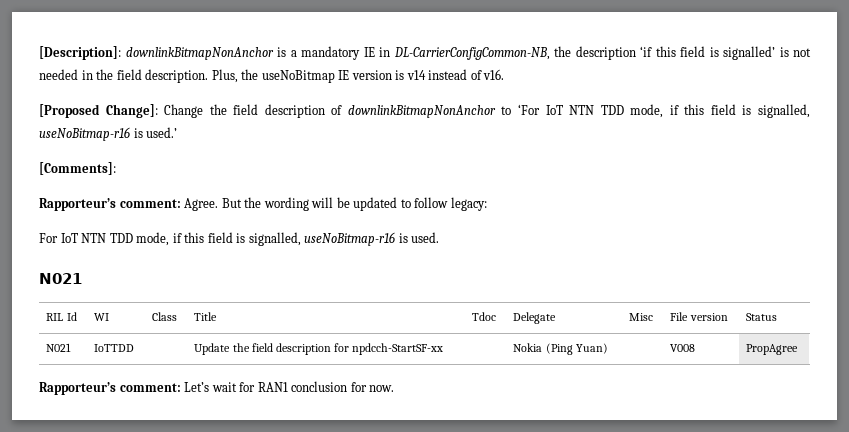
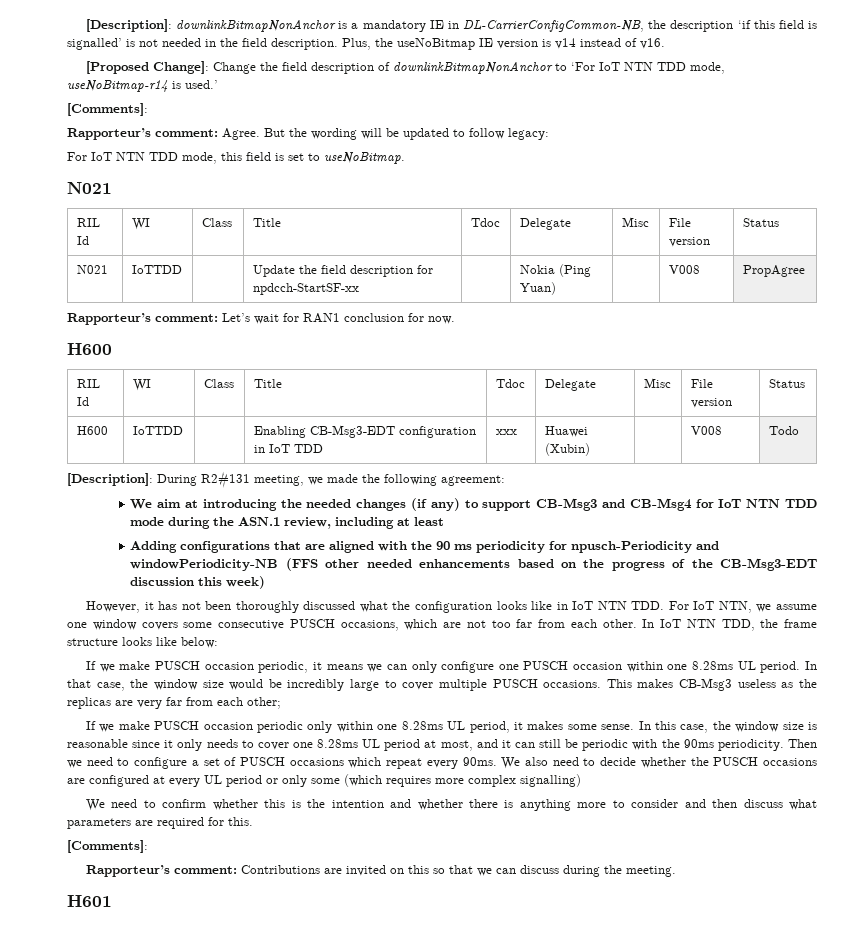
[669,104,810,118] [39,127,130,141] if this field is signalled, useNoBitmap-r16 -> [67,80,168,92] useNoBitmap-r14
[172,232,440,246] if this field is signalled, useNoBitmap-r16 is used. -> [221,152,405,164] this field is set to useNoBitmap.
(395, 388) none -> [67,343,112,355] [76,379,100,388] [76,397,89,406] [132,379,151,391] [203,379,234,388] [253,379,282,388] [495,379,525,388] [544,379,596,391] [643,378,671,388] [690,379,713,388] [690,398,732,408] [768,379,805,388] [76,426,108,435] [132,426,183,435] [253,425,476,438] [253,444,323,453] [495,429,517,435] [544,426,588,437] [544,443,590,456] [690,426,722,435] [768,426,799,435] [67,471,505,488] [130,498,817,511] [130,517,445,529] [130,541,720,553] [130,558,817,571] [130,576,266,589] [86,601,817,613] [67,619,817,631] [67,637,218,648] [86,661,817,673] [67,678,818,691] [67,697,281,709] [86,721,817,733] [67,739,818,751] [67,757,817,769] [67,774,581,787] [86,799,817,811] [67,817,253,829] [67,840,148,853] [86,865,677,877] [67,895,112,907] // H600 // RIL Id | WI | Class | Title | Tdoc | Delegate | Misc | File version | Status // H600 | IoTTDD | | Enabling CB-Msg3-EDT configuration in IoT TDD | xxx | Huawei (Xubin) | | V008 | Todo // [Description]: During R2#131 meeting, we made the following agreement: // We aim at introducing the needed changes (if any) to support CB-Msg3 and CB-Msg4 for IoT NTN TDD mode during the ASN.1 review, including at least // Adding configurations that are aligned with the 90 ms periodicity for npusch-Periodicity and windowPeriodicity-NB (FFS other needed enhancements based on the progress of the CB-Msg3-EDT discussion this week) // However, it has not been thoroughly discussed what the configuration looks like in IoT NTN TDD. For IoT NTN, we assume one window covers some consecutive PUSCH occasions, which are not too far from each other. In IoT NTN TDD, the frame structure looks like below: // If we make PUSCH occasion periodic, it means we can only configure one PUSCH occasion within one 8.28ms UL period. In that case, the window size would be incredibly large to cover multiple PUSCH occasions. This makes CB-Msg3 useless as the replicas are very far from each other; // If we make PUSCH occasion periodic only within one 8.28ms UL period, it makes some sense. In this case, the window size is reasonable since it only needs to cover one 8.28ms UL period at most, and it can still be periodic with the 90ms periodicity. Then we need to configure a set of PUSCH occasions which repeat every 90ms. We also need to decide whether the PUSCH occasions are configured at every UL period or only some (which requires more complex signalling) // We need to confirm whether this is the intention and whether there is anything more to consider and then discuss what parameters are required for this. // [Comments]: // Rapporteur’s comment: Contributions are invited on this so that we can discuss during the meeting. // H601

